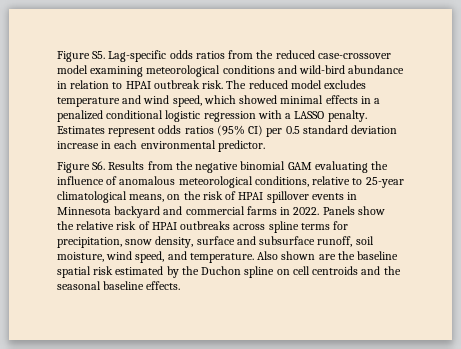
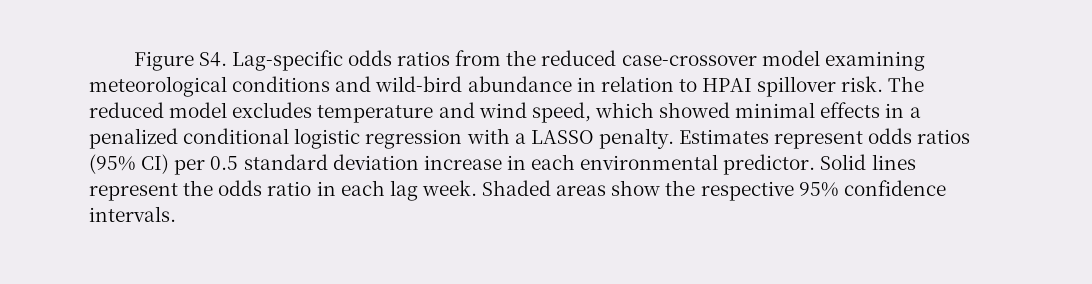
[57,51,106,62] Figure S5. -> [133,51,227,71] Figure S4.
[153,80,200,89] outbreak -> [757,76,837,97] spillover
[57,161,389,173] [57,176,404,188] [57,191,358,203] [57,206,385,218] [57,221,349,233] [57,236,374,248] [57,251,399,263] [57,266,401,278] [57,281,181,290] // Figure S6. Results from the negative binomial GAM evaluating the influence of anomalous meteorological conditions, relative to 25-year climatological means, on the risk of HPAI spillover events in Minnesota backyard and commercial farms in 2022. Panels show the relative risk of HPAI outbreaks across spline terms for precipitation, snow density, surface and subsurface runoff, soil moisture, wind speed, and temperature. Also shown are the baseline spatial risk estimated by the Duchon spline on cell centroids and the seasonal baseline effects. -> [820,154,916,170] [89,180,946,201] [89,206,176,222] Solid lines represent the odds ratio in each lag week. Shaded areas show the respective 95% confidence intervals.

